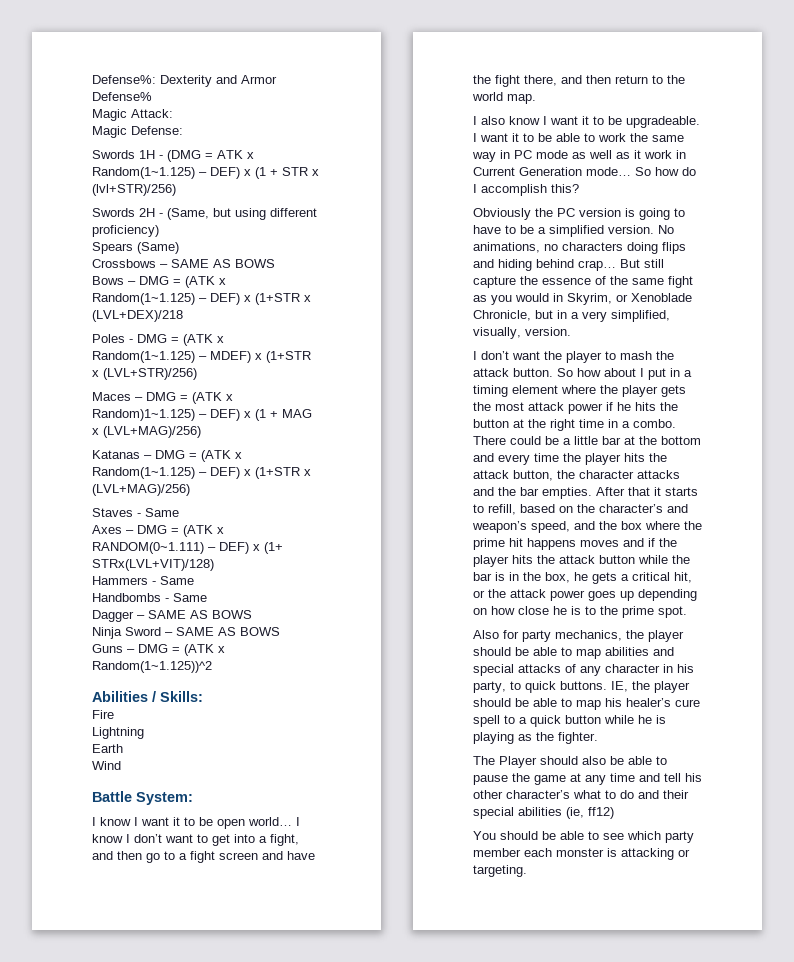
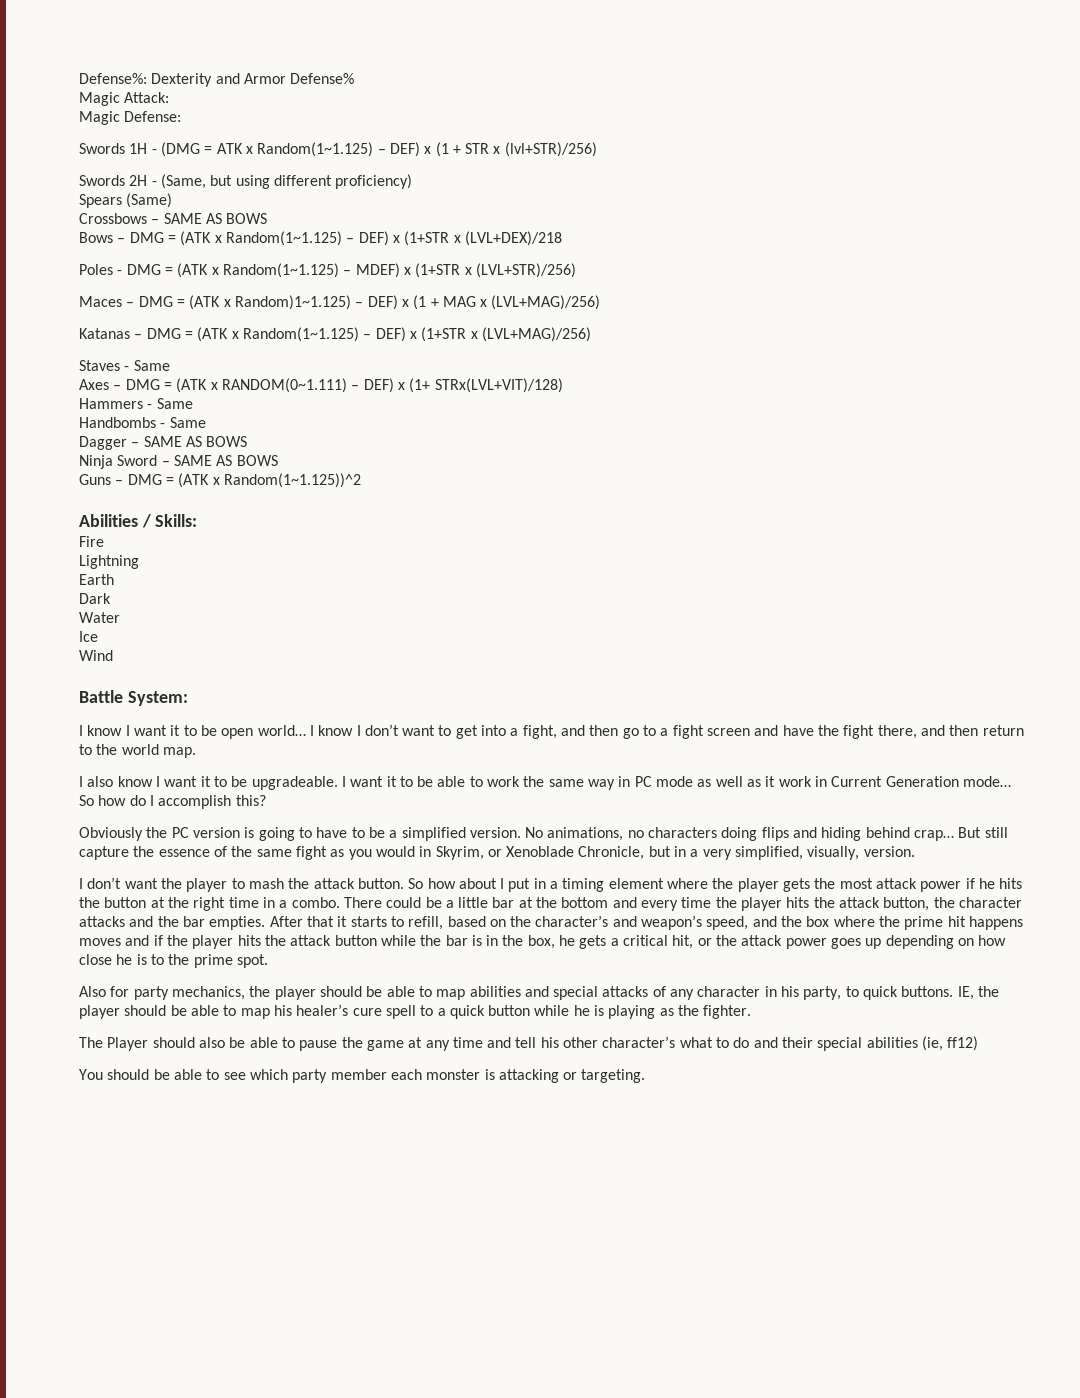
(123, 748) none -> [79,593,111,604] [79,612,120,623] [79,631,98,642] // Dark // Water // Ice

